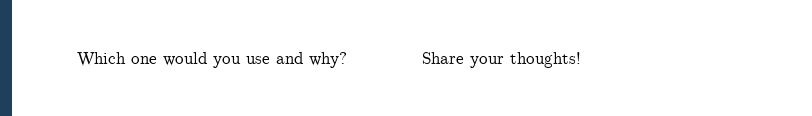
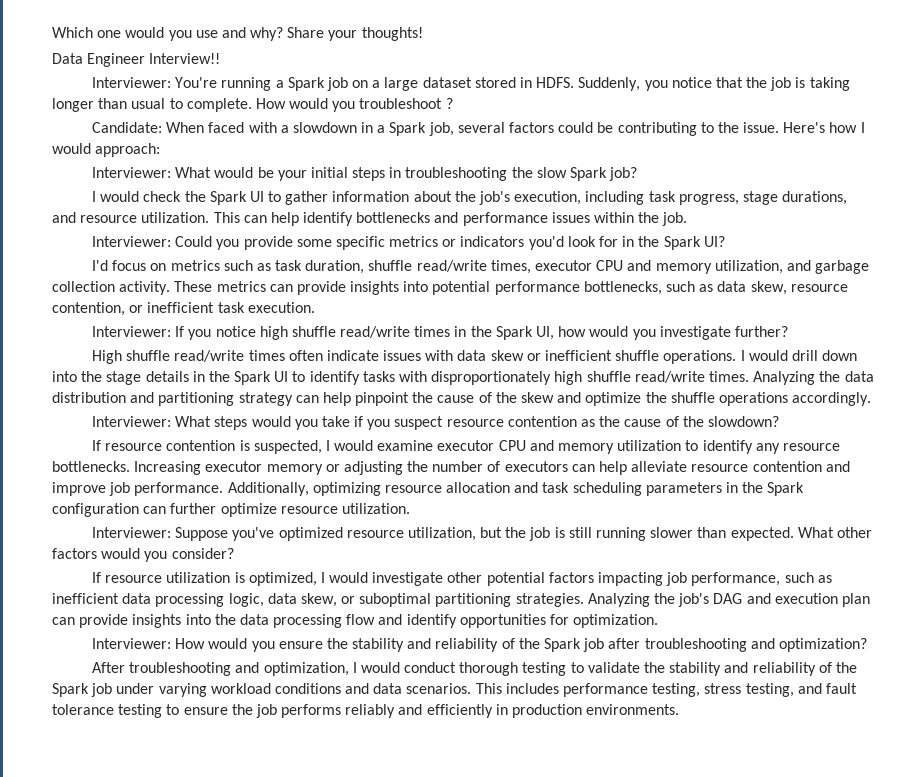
(581, 60) none -> [52,53,221,67] [91,77,850,91] [52,98,453,112] [91,122,865,136] [52,143,161,157] [91,167,638,181] [91,191,848,205] [52,212,688,226] [91,236,725,250] [91,260,870,274] [52,281,848,295] [52,302,315,316] [91,326,788,340] [91,350,858,364] [52,371,874,385] [52,392,872,406] [91,416,779,430] [91,440,840,454] [52,461,850,475] [52,482,805,496] [52,503,410,517] [91,527,872,541] [52,548,234,562] [91,572,832,586] [52,593,870,607] [52,614,659,628] [91,638,867,652] [91,662,857,676] [52,683,857,697] [52,704,680,718] // Data Engineer Interview!! // Interviewer: You're running a Spark job on a large dataset stored in HDFS. Suddenly, you notice that the job is taking longer than usual to complete. How would you troubleshoot ? // Candidate: When faced with a slowdown in a Spark job, several factors could be contributing to the issue. Here's how I would approach: // Interviewer: What would be your initial steps in troubleshooting the slow Spark job? // I would check the Spark UI to gather information about the job's execution, including task progress, stage durations, and resource utilization. This can help identify bottlenecks and performance issues within the job. // Interviewer: Could you provide some specific metrics or indicators you'd look for in the Spark UI? // I'd focus on metrics such as task duration, shuffle read/write times, executor CPU and memory utilization, and garbage collection activity. These metrics can provide insights into potential performance bottlenecks, such as data skew, resource contention, or inefficient task execution. // Interviewer: If you notice high shuffle read/write times in the Spark UI, how would you investigate further? // High shuffle read/write times often indicate issues with data skew or inefficient shuffle operations. I would drill down into the stage details in the Spark UI to identify tasks with disproportionately high shuffle read/write times. Analyzing the data distribution and partitioning strategy can help pinpoint the cause of the skew and optimize the shuffle operations accordingly. // Interviewer: What steps would you take if you suspect resource contention as the cause of the slowdown? // If resource contention is suspected, I would examine executor CPU and memory utilization to identify any resource bottlenecks. Increasing executor memory or adjusting the number of executors can help alleviate resource contention and improve job performance. Additionally, optimizing resource allocation and task scheduling parameters in the Spark configuration can further optimize resource utilization. // Interviewer: Suppose you've optimized resource utilization, but the job is still running slower than expected. What other factors would you consider? // If resource utilization is optimized, I would investigate other potential factors impacting job performance, such as inefficient data processing logic, data skew, or suboptimal partitioning strategies. Analyzing the job's DAG and execution plan can provide insights into the data processing flow and identify opportunities for optimization. // Interviewer: How would you ensure the stability and reliability of the Spark job after troubleshooting and optimization? // After troubleshooting and optimization, I would conduct thorough testing to validate the stability and reliability of the Spark job under varying workload conditions and data scenarios. This includes performance testing, stress testing, and fault tolerance testing to ensure the job performs reliably and efficiently in production environments.

